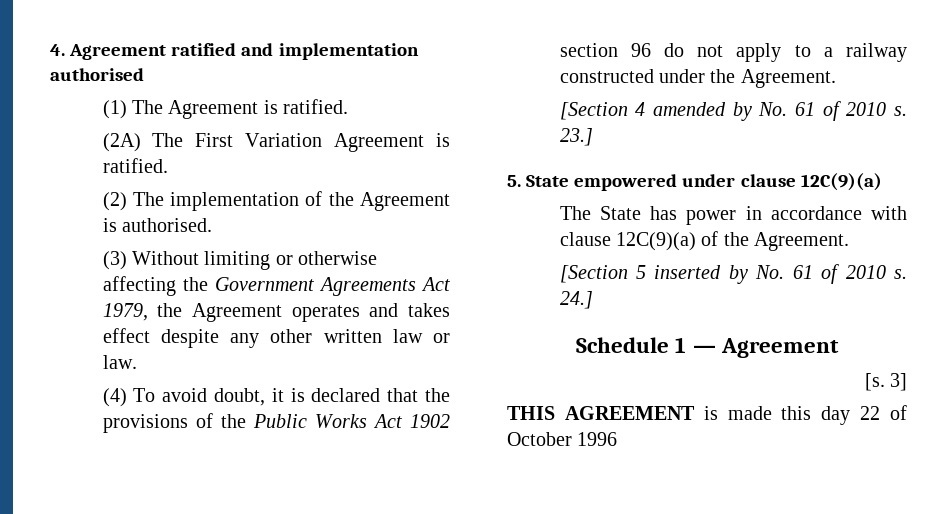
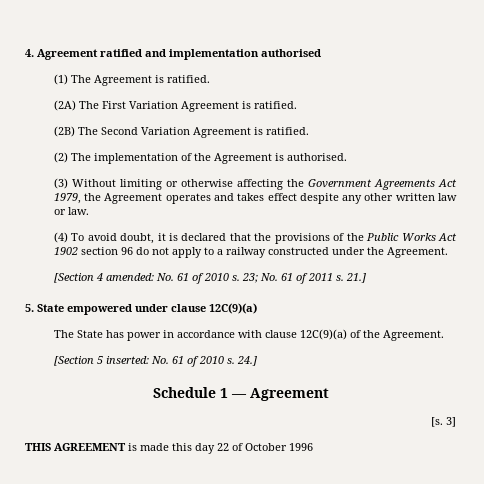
(168, 165) none -> [53,126,309,138] // (2B) The Second Variation Agreement is ratified.
[652,101,908,121] [559,128,593,146] amended by No. 61 of 2010 s. 23.] -> [105,273,366,284] amended: No. 61 of 2010 s. 23; No. 61 of 2011 s. 21.]
[654,265,748,284] inserted by -> [105,356,149,364] inserted:

